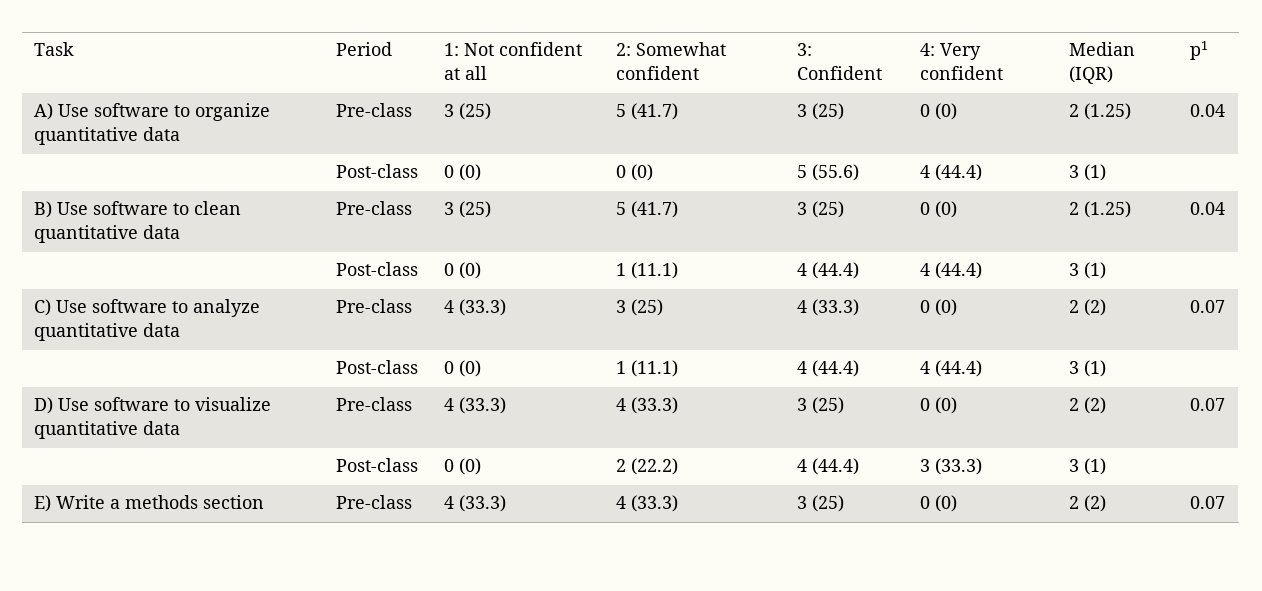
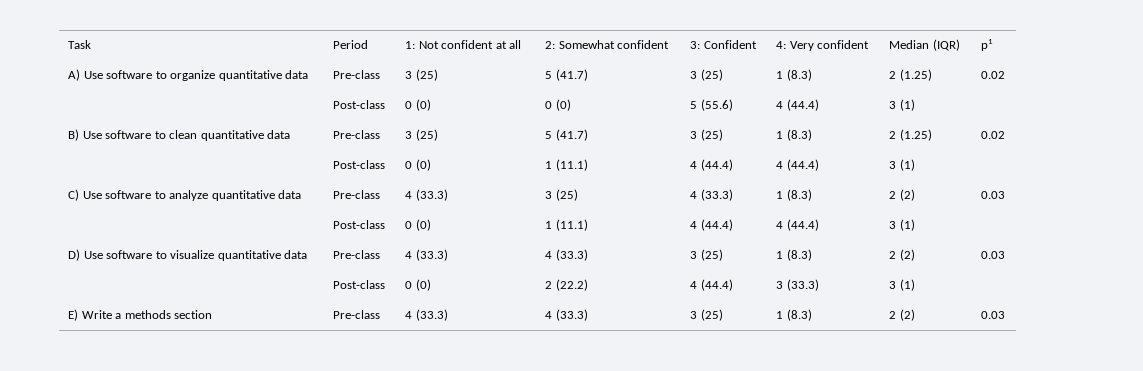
[920,103,958,120] [1069,103,1132,120] [1190,104,1226,117] 0 (0) | 2 (1.25) | 0.04 -> [776,69,812,81] [889,69,932,81] [981,71,1006,79] 1 (8.3) | 2 (1.25) | 0.02
[920,201,958,218] [1069,201,1132,218] [1190,202,1226,215] 0 (0) | 2 (1.25) | 0.04 -> [776,129,812,141] [889,129,932,141] [981,131,1006,139] 1 (8.3) | 2 (1.25) | 0.02
[920,299,958,316] [1069,299,1107,316] [1190,300,1226,313] 0 (0) | 2 (2) | 0.07 -> [776,189,812,201] [889,189,915,201] [981,191,1006,199] 1 (8.3) | 2 (2) | 0.03
[920,397,958,414] [1069,397,1107,414] [1190,398,1226,411] 0 (0) | 2 (2) | 0.07 -> [776,249,812,261] [889,249,915,261] [981,251,1006,259] 1 (8.3) | 2 (2) | 0.03
[920,495,958,512] [1069,495,1107,512] [1190,496,1226,509] 0 (0) | 2 (2) | 0.07 -> [776,309,812,321] [889,309,915,321] [981,311,1006,319] 1 (8.3) | 2 (2) | 0.03

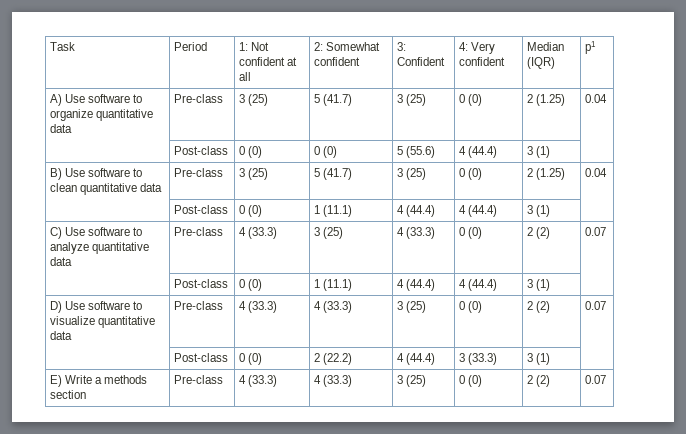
[776,69,812,81] [889,69,932,81] [981,71,1006,79] 1 (8.3) | 2 (1.25) | 0.02 -> [459,94,483,106] [527,94,566,106] [585,94,608,103] 0 (0) | 2 (1.25) | 0.04
[776,129,812,141] [889,129,932,141] [981,131,1006,139] 1 (8.3) | 2 (1.25) | 0.02 -> [459,168,483,180] [527,168,566,180] [585,168,608,177] 0 (0) | 2 (1.25) | 0.04
[776,189,812,201] [889,189,915,201] [981,191,1006,199] 1 (8.3) | 2 (2) | 0.03 -> [459,227,483,239] [527,227,551,239] [585,227,607,236] 0 (0) | 2 (2) | 0.07
[776,249,812,261] [889,249,915,261] [981,251,1006,259] 1 (8.3) | 2 (2) | 0.03 -> [459,301,483,313] [527,301,551,313] [585,301,607,310] 0 (0) | 2 (2) | 0.07
[776,309,812,321] [889,309,915,321] [981,311,1006,319] 1 (8.3) | 2 (2) | 0.03 -> [459,375,483,387] [527,375,551,387] [585,375,607,384] 0 (0) | 2 (2) | 0.07

